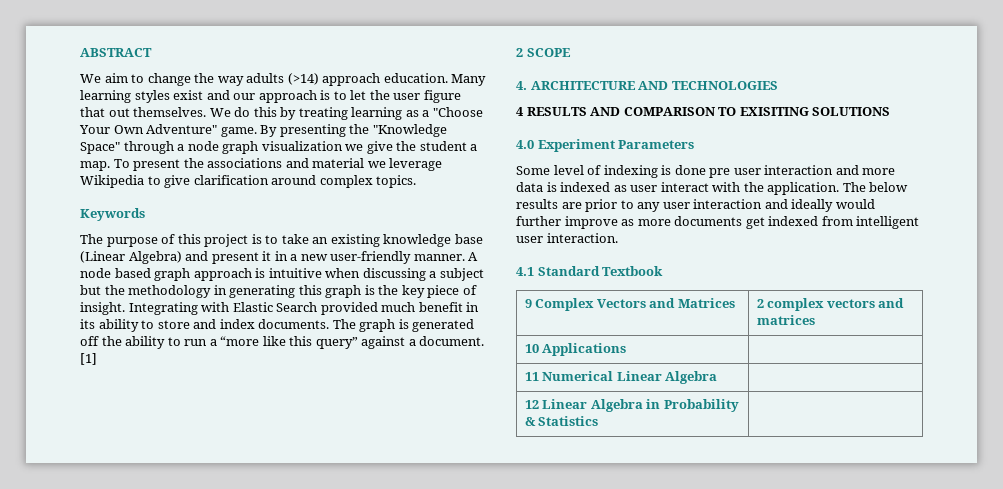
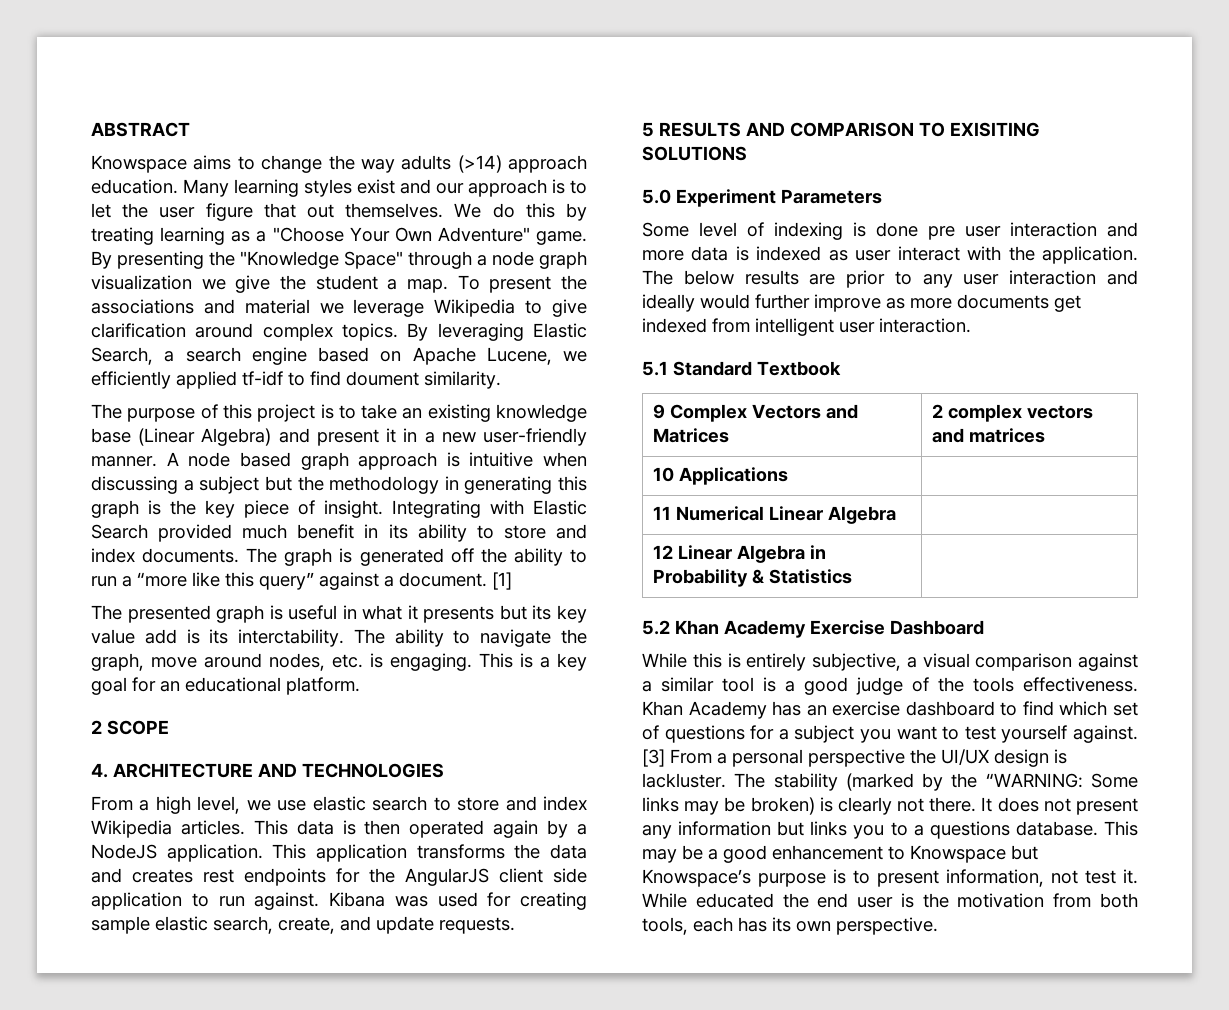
[80,73,128,83] We aim -> [91,155,232,173] Knowspace aims
[80,208,145,221] // Keywords -> [407,323,587,341] [91,347,587,365] [91,371,501,389] By leveraging Elastic Search, a search engine based on Apache Lucene, we efficiently applied tf-idf to find doument similarity.
(97, 359) none -> [91,605,587,623] [91,629,587,647] [91,653,587,671] [91,677,360,695] // The presented graph is useful in what it presents but its key value add is its interctability. The ability to navigate the graph, move around nodes, etc. is engaging. This is a key goal for an educational platform.
[516,107,524,116] 4 -> [91,796,587,814] [91,820,588,838] [91,844,587,862] [91,868,587,886] [91,892,587,910] [91,916,515,934] [642,122,654,137] From a high level, we use elastic search to store and index Wikipedia articles. This data is then operated again by a NodeJS application. This application transforms the data and creates rest endpoints for the AngularJS client side application to run against. Kibana was used for creating sample elastic search, create, and update requests. // 5
[516,140,534,149] 4.0 -> [642,189,671,204] 5.0
[516,267,534,276] 4.1 -> [642,361,668,376] 5.1
(599, 421) none -> [642,620,984,638] [642,653,1138,671] [642,677,1138,695] [642,701,1138,719] [642,725,1138,743] [642,749,1067,767] [642,773,1138,791] [642,797,1138,815] [642,821,1138,839] [642,845,1038,863] [642,869,1138,887] [642,893,1138,908] [642,917,938,935] // 5.2 Khan Academy Exercise Dashboard // While this is entirely subjective, a visual comparison against a similar tool is a good judge of the tools effectiveness. Khan Academy has an exercise dashboard to find which set of questions for a subject you want to test yourself against. [3] From a personal perspective the UI/UX design is lackluster. The stability (marked by the “WARNING: Some links may be broken) is clearly not there. It does not present any information but links you to a questions database. This may be a good enhancement to Knowspace but Knowspace’s purpose is to present information, not test it. While educated the end user is the motivation from both tools, each has its own perspective.

